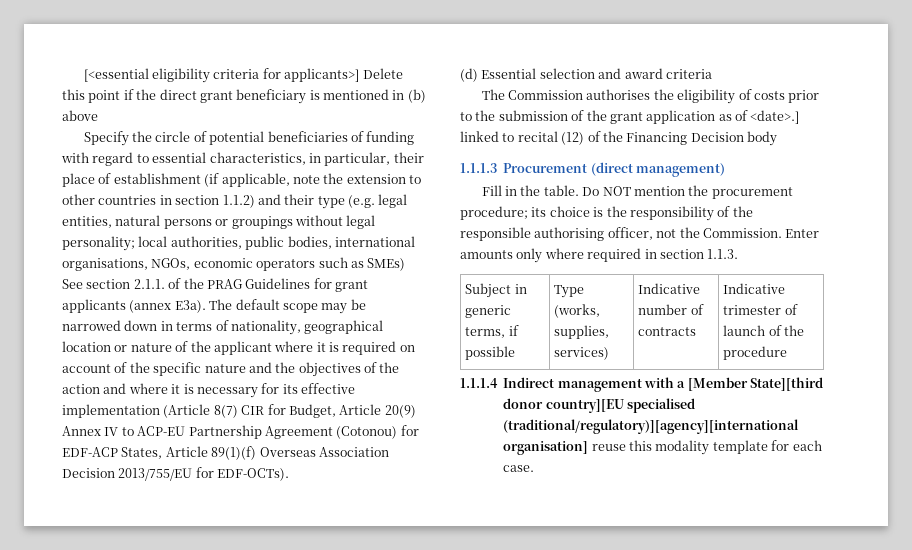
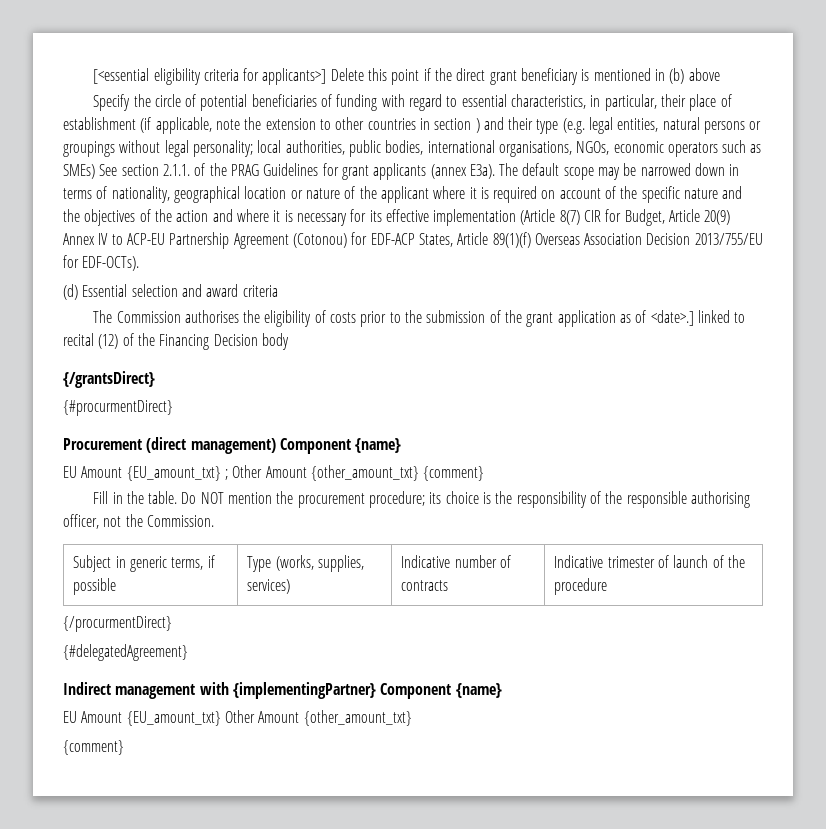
[222,195,255,208] 1.1.2) -> [475,118,480,133] )
[460,163,497,173] 1.1.1.3 -> [63,371,155,388] [63,400,173,416] {/grantsDirect} // {#procurmentDirect} //
(725, 170) none -> [279,438,402,454] [63,465,485,481] Component {name} // EU Amount {EU_amount_txt} ; Other Amount {other_amount_txt} {comment}
[785,229,820,238] [460,248,739,263] Enter amounts only where required in section 1.1.3. -> (214, 521) none
[460,378,498,388] 1.1.1.4 -> [63,616,172,632] [63,644,188,661] {/procurmentDirect} // {#delegatedAgreement} //
[677,377,824,391] [503,398,695,413] [503,419,800,434] [503,440,822,455] [503,465,535,472] a [Member State][third donor country][EU specialised (traditional/regulatory)][agency][international organisation] reuse this modality template for each case. -> [232,682,502,699] [63,710,412,726] [63,740,124,755] {implementingPartner} Component {name} // EU Amount {EU_amount_txt} Other Amount {other_amount_txt} // {comment}

